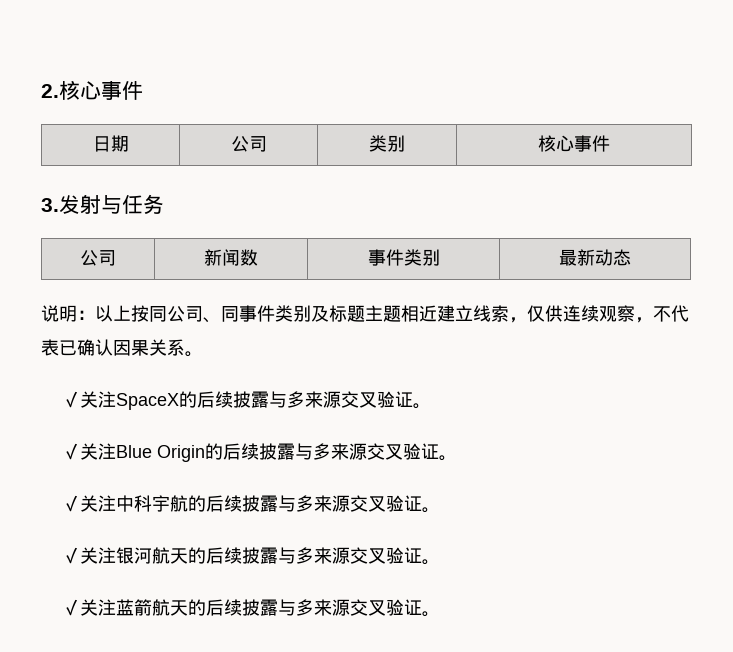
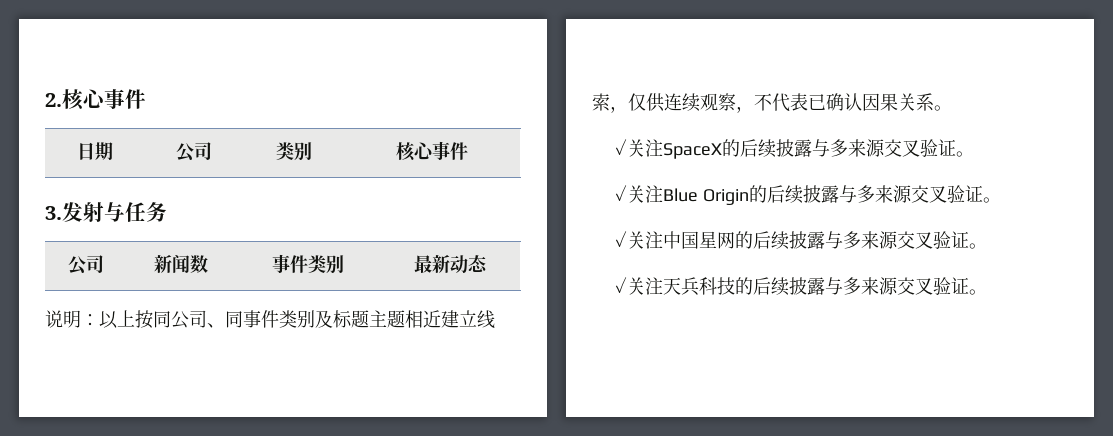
[133,495,440,513] [61,547,440,565] [61,599,440,617] 科宇航的后续披露与多来源交叉验证。 // ✓关注银河航天的后续披露与多来源交叉验证。 // ✓关注蓝箭航天的后续披露与多来源交叉验证。 -> [681,231,988,250] [615,277,988,296] 国星网的后续披露与多来源交叉验证。 // ✓关注天兵科技的后续披露与多来源交叉验证。

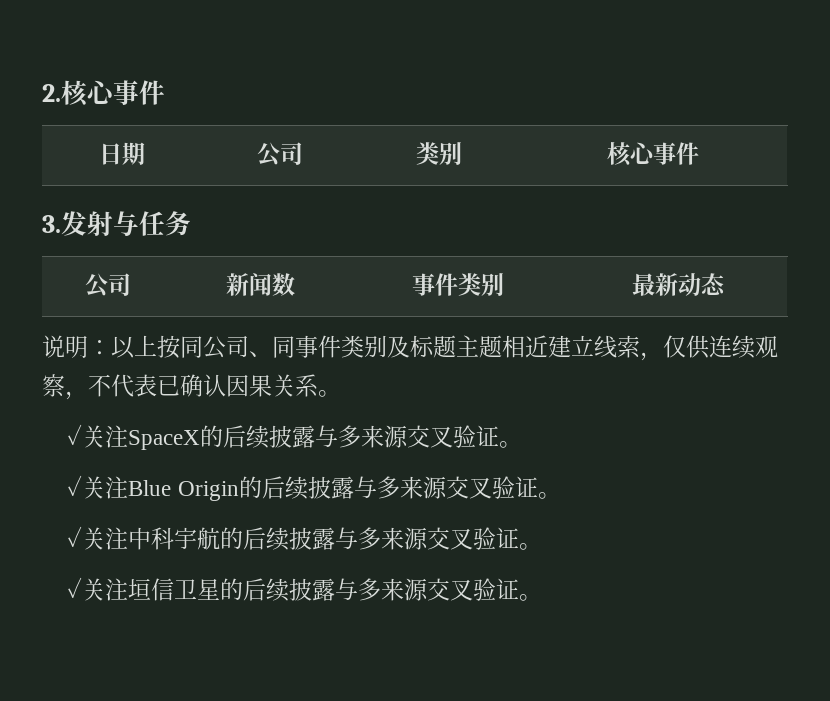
[681,231,988,250] [615,277,736,296] 国星网的后续披露与多来源交叉验证。 // ✓关注天兵科技 -> [151,527,543,551] [67,577,221,601] 科宇航的后续披露与多来源交叉验证。 // ✓关注垣信卫星

